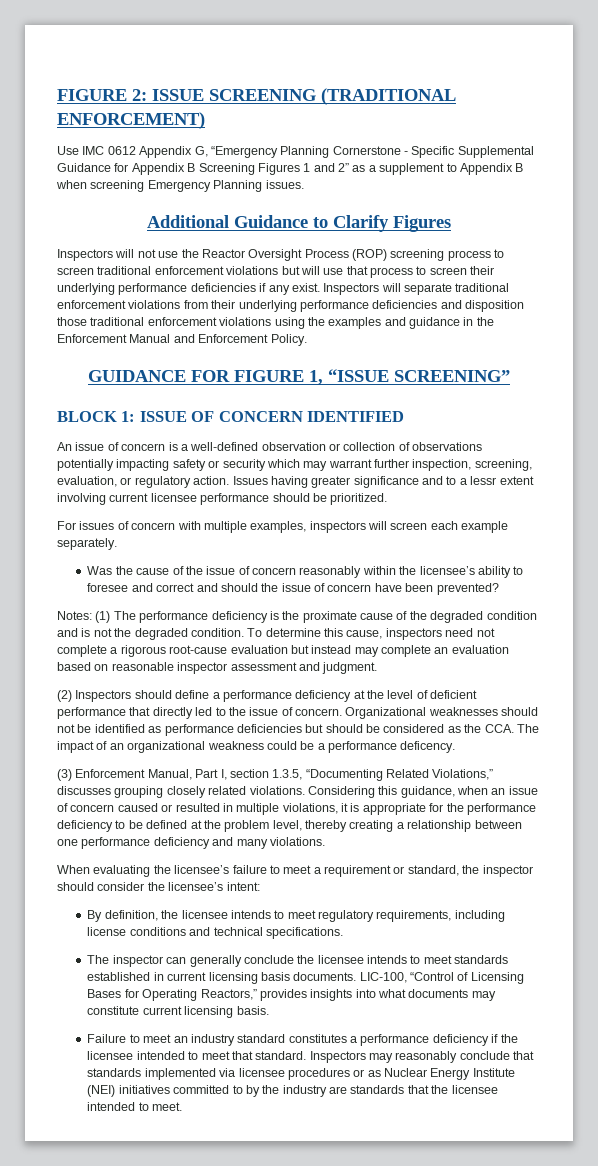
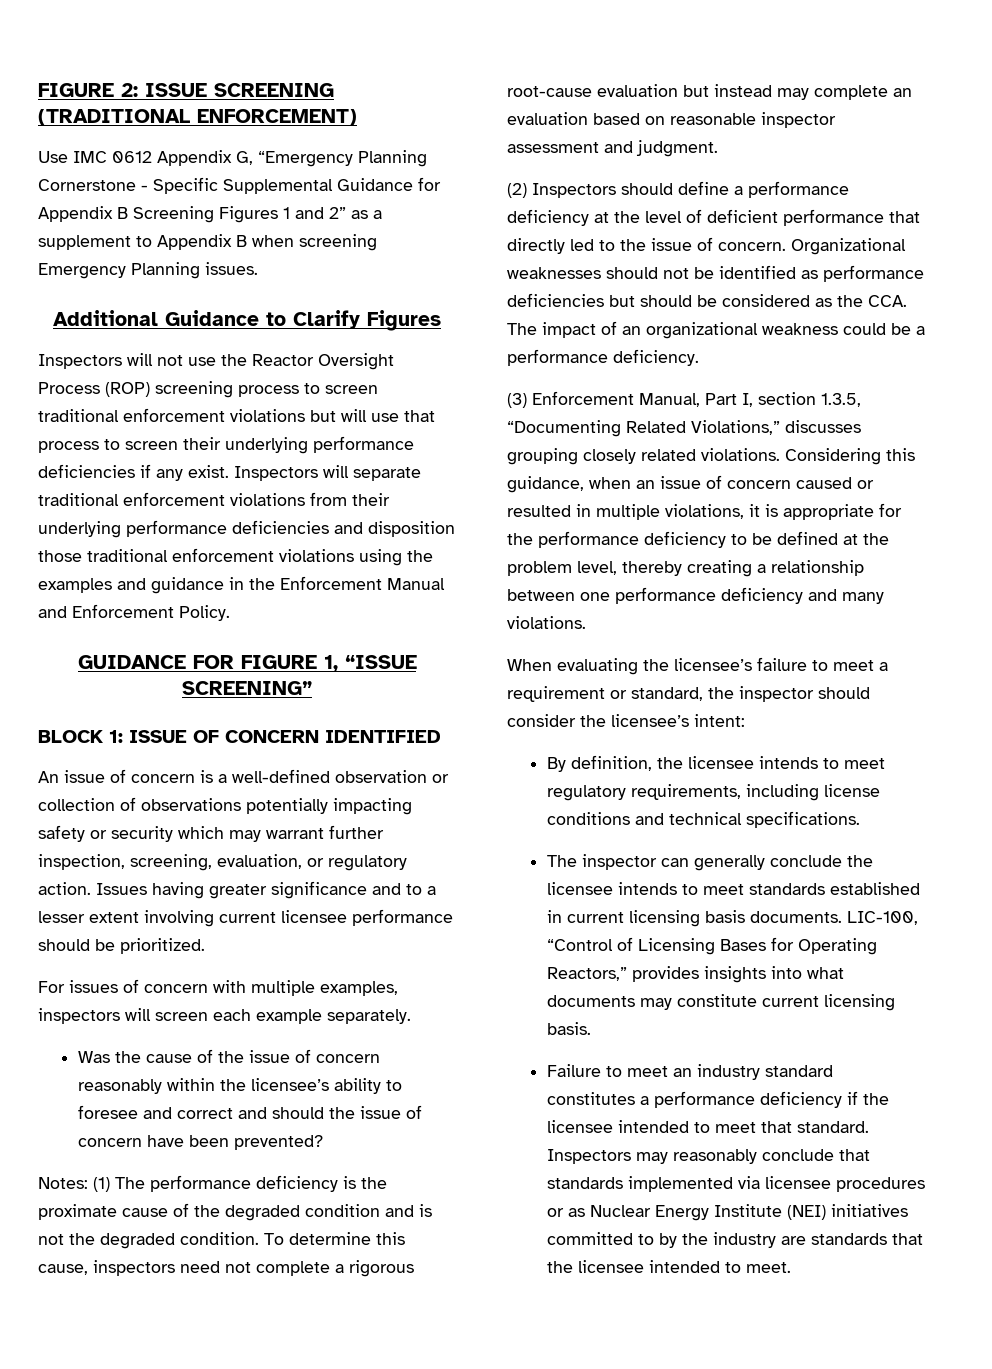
[470,476,497,485] lessr -> [38,911,85,923] lesser
[400,741,456,753] deficency. -> [613,349,699,366] deficiency.

